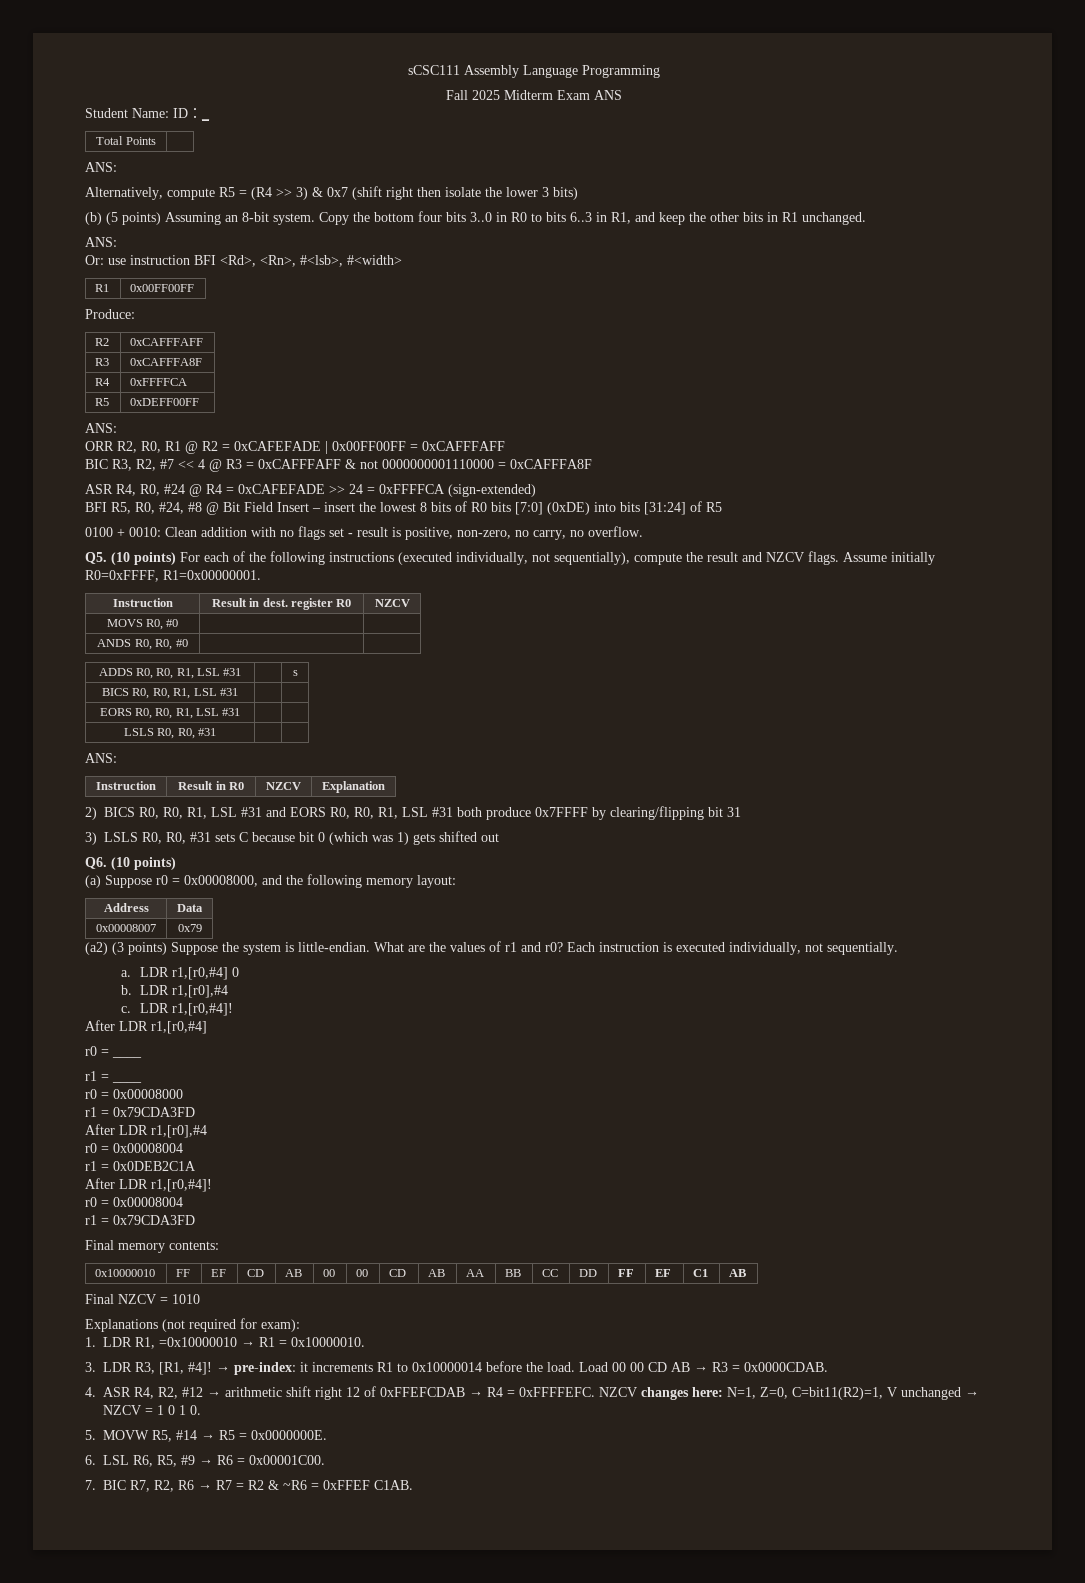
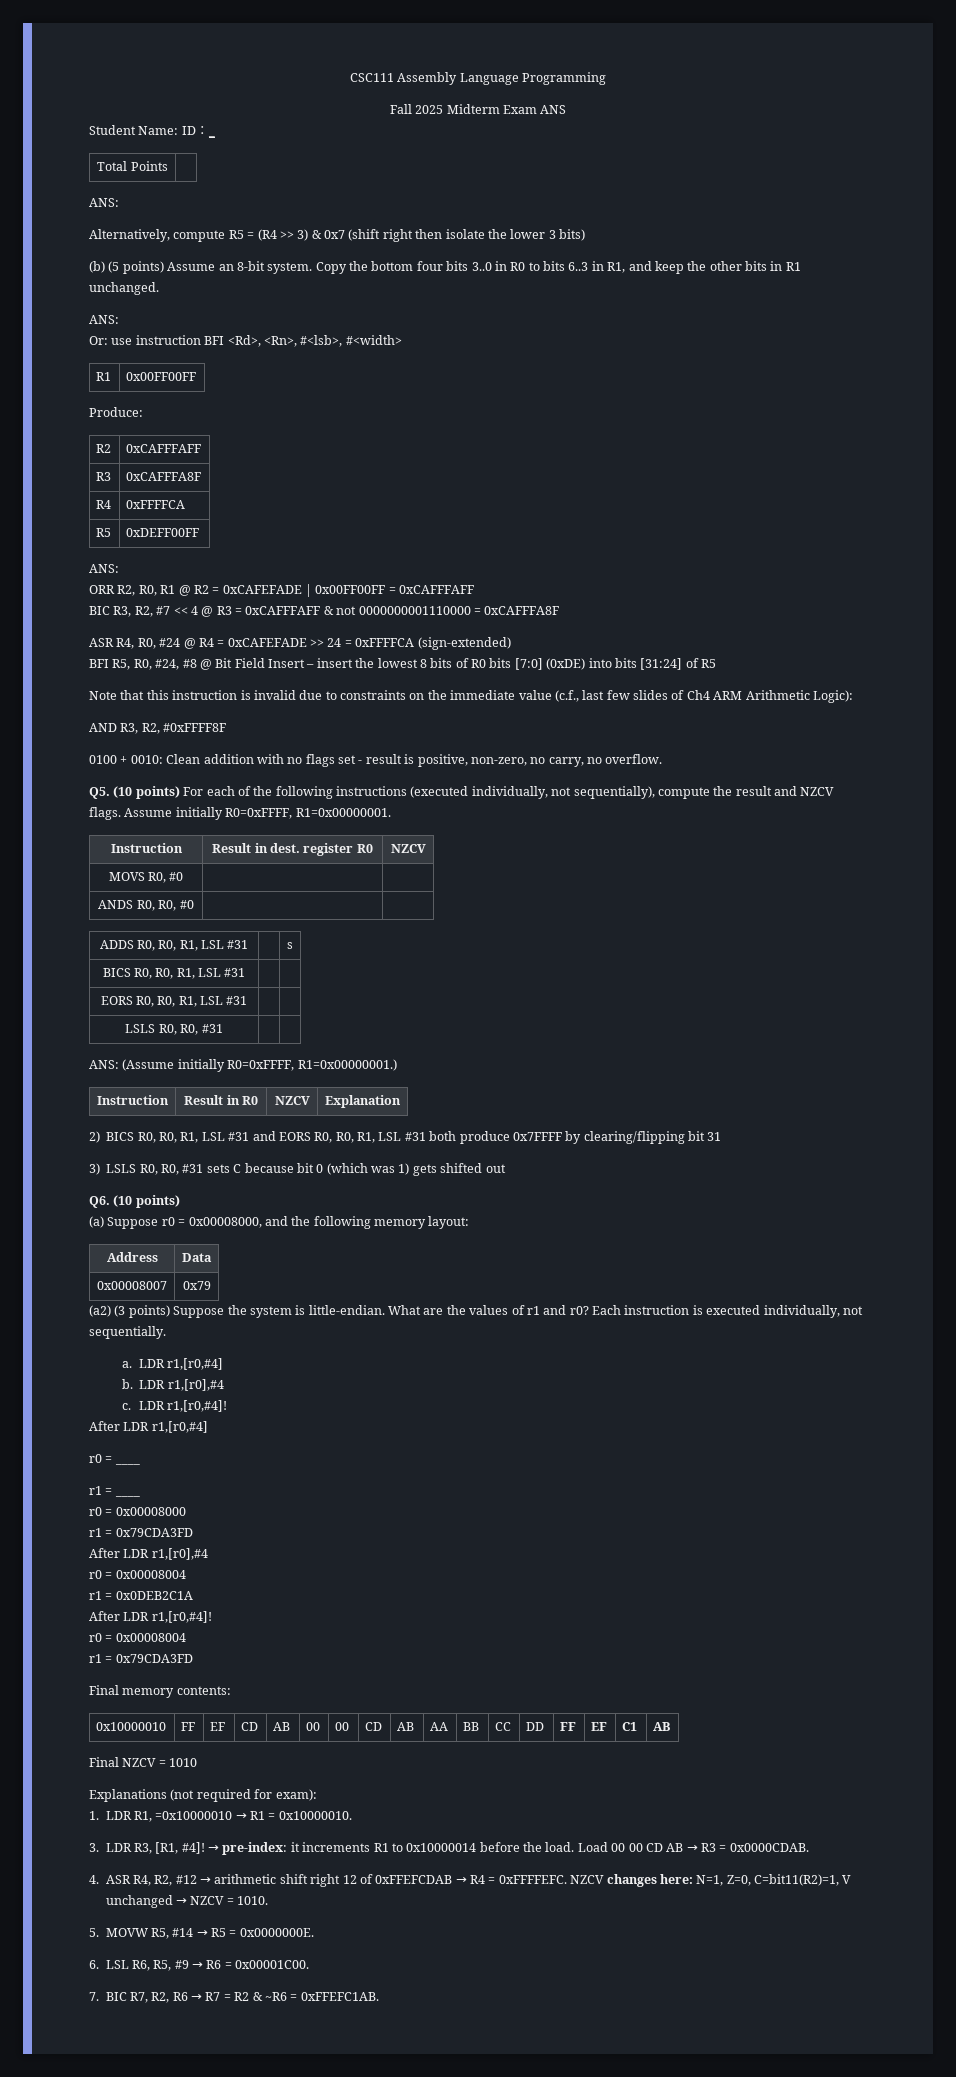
[407,65,460,75] sCSC111 -> [349,73,394,82] CSC111
[165,212,221,225] Assuming -> [167,262,216,271] Assume
(722, 507) none -> [89,690,853,703] [89,723,227,734] // Note that this instruction is invalid due to constraints on the immediate value (c.f., last few slides of Ch4 ARM Arithmetic Logic): // AND R3, R2, #0xFFFF8F
(117, 758) none -> [122,1059,397,1072] (Assume initially R0=0xFFFF, R1=0x00000001.)
[231,967,239,977] 0 -> (224, 1364) none
[157,1405,202,1415] 1 0 1 0. -> [237,1896,269,1905] 1010.
[323,1480,414,1490] 0xFFEF C1AB. -> [300,1992,379,2001] 0xFFEFC1AB.

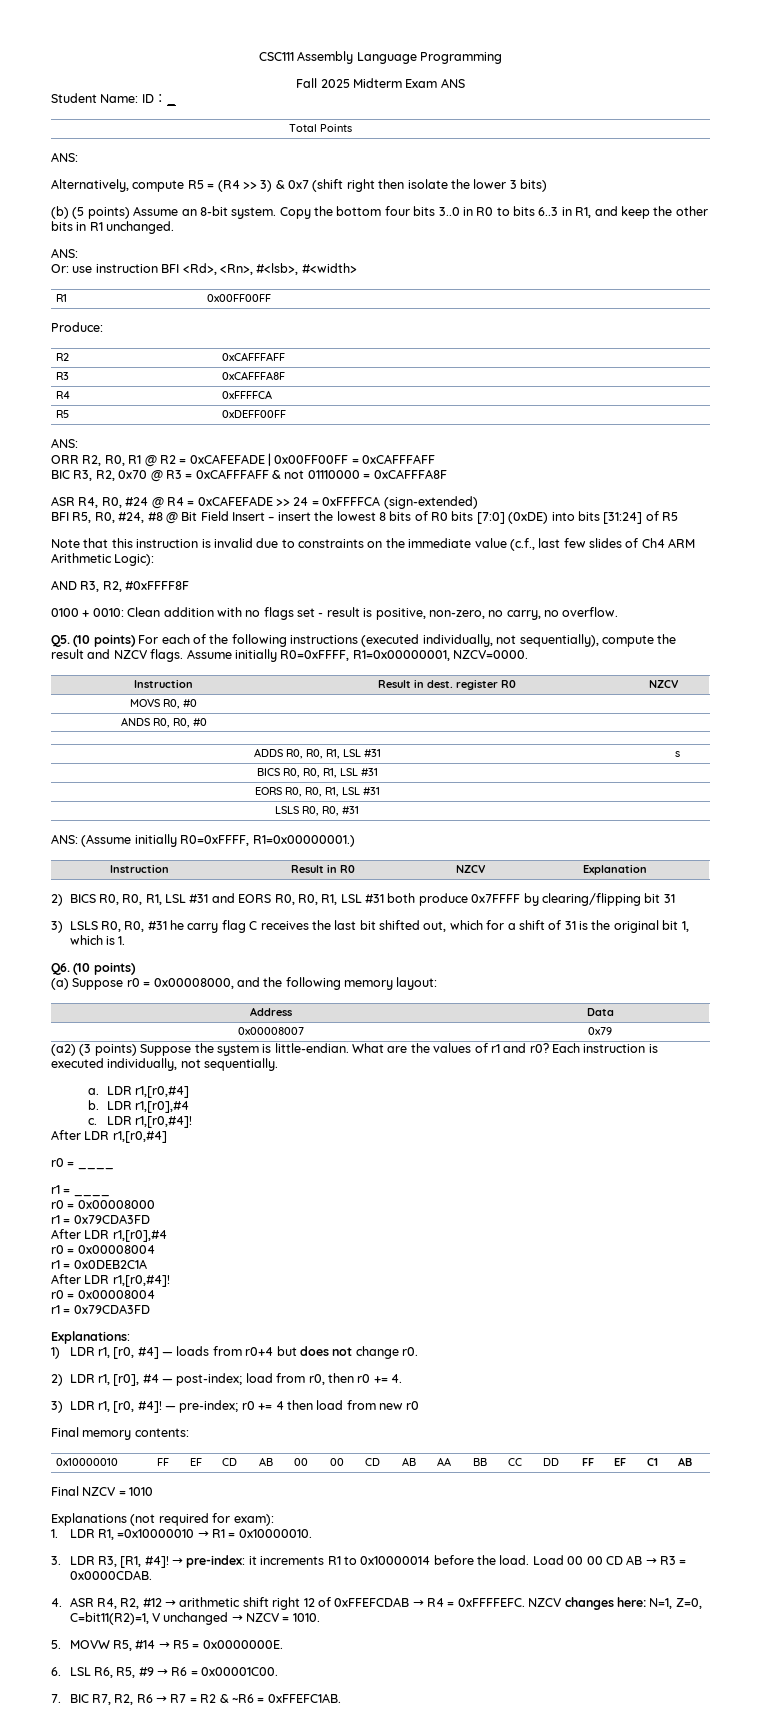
[156,606,198,615] #7 << 4 -> [118,470,148,479] 0x70
[358,606,471,615] 0000000001110000 -> [307,470,360,479] 01110000
[295,808,391,817] R1=0x00000001. -> [352,650,528,661] R1=0x00000001, NZCV=0000.
[206,1163,506,1176] sets C because bit 0 (which was 1) gets shifted out -> [170,920,689,933] [69,935,126,945] he carry flag C receives the last bit shifted out, which for a shift of 31 is the original bit 1, which is 1.
(193, 1658) none -> [51,1331,130,1344] [51,1346,419,1359] [51,1373,403,1386] [51,1400,420,1413] // Explanations: // 1) LDR r1, [r0, #4] — loads from r0+4 but does not change r0. // 2) LDR r1, [r0], #4 — post-index; load from r0, then r0 += 4. // 3) LDR r1, [r0, #4]! — pre-index; r0 += 4 then load from new r0

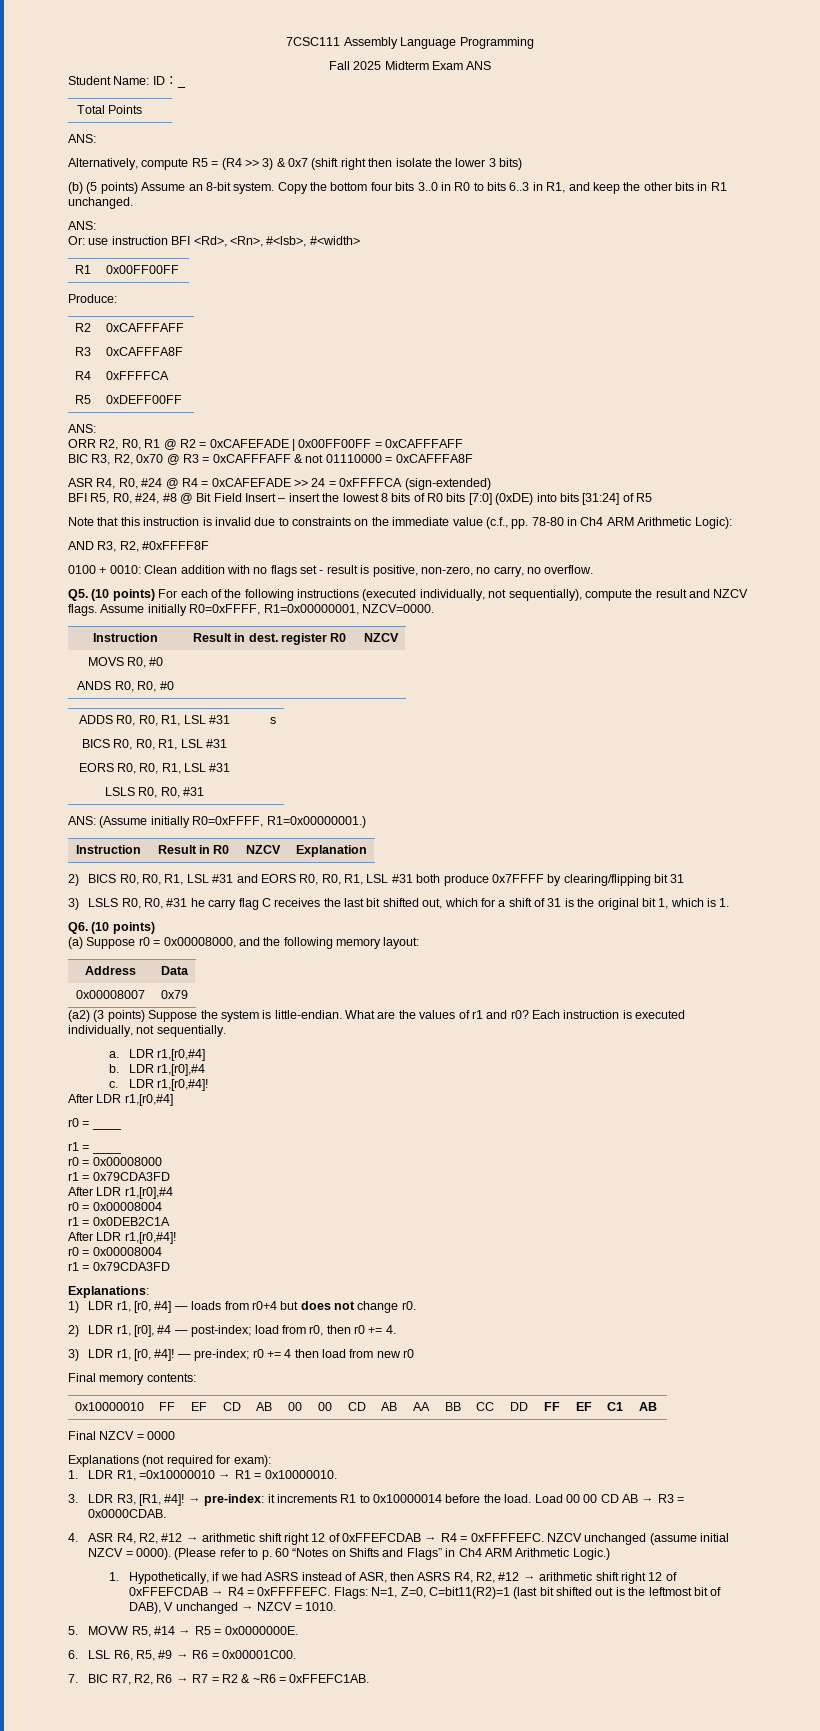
[258,52,294,61] CSC111 -> [286,37,341,46] 7CSC111
[538,538,639,548] last few slides of -> [511,517,577,529] pp. 78-80 in
[129,1487,154,1496] 1010 -> [147,1431,176,1440] 0000
[564,1597,702,1610] [69,1612,149,1625] changes here: N=1, Z=0, C=bit11(R2)=1, -> [584,1533,730,1545] [88,1548,610,1560] [108,1572,677,1584] [128,1587,722,1599] [128,1602,161,1614] unchanged (assume initial NZCV = 0000). (Please refer to p. 60 “Notes on Shifts and Flags” in Ch4 ARM Arithmetic Logic.) // 1. Hypothetically, if we had ASRS instead of ASR, then ASRS R4, R2, #12 → arithmetic shift right 12 of 0xFFEFCDAB → R4 = 0xFFFFEFC. Flags: N=1, Z=0, C=bit11(R2)=1 (last bit shifted out is the leftmost bit of DAB),

